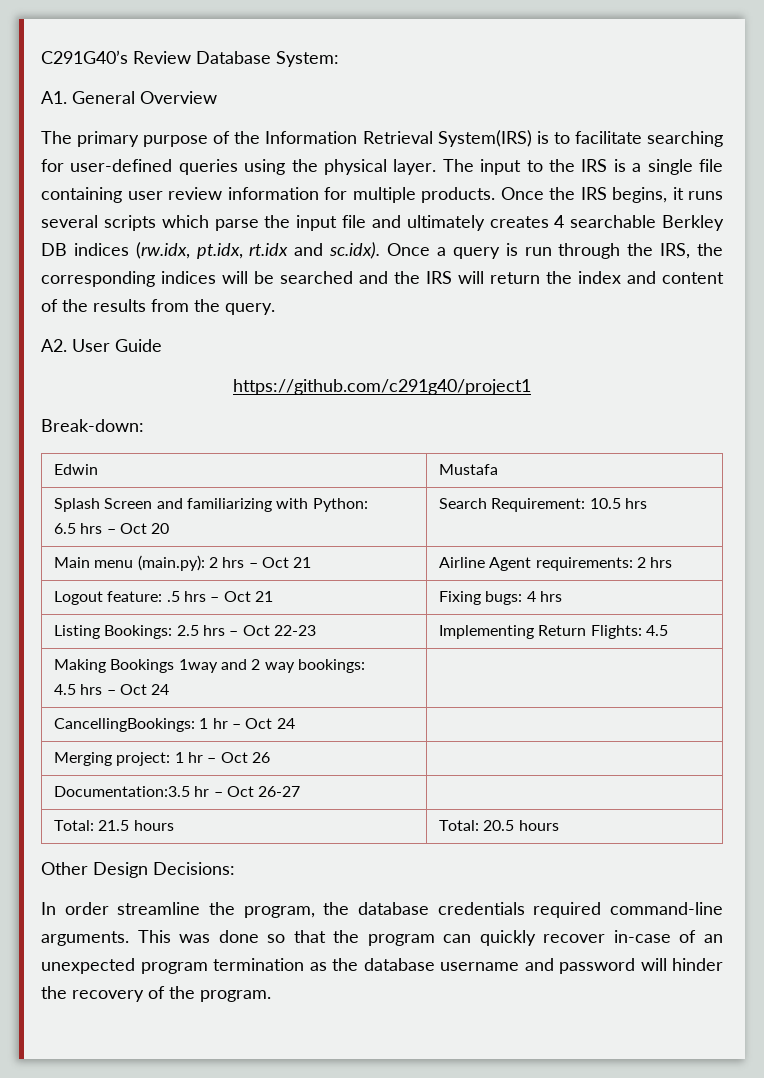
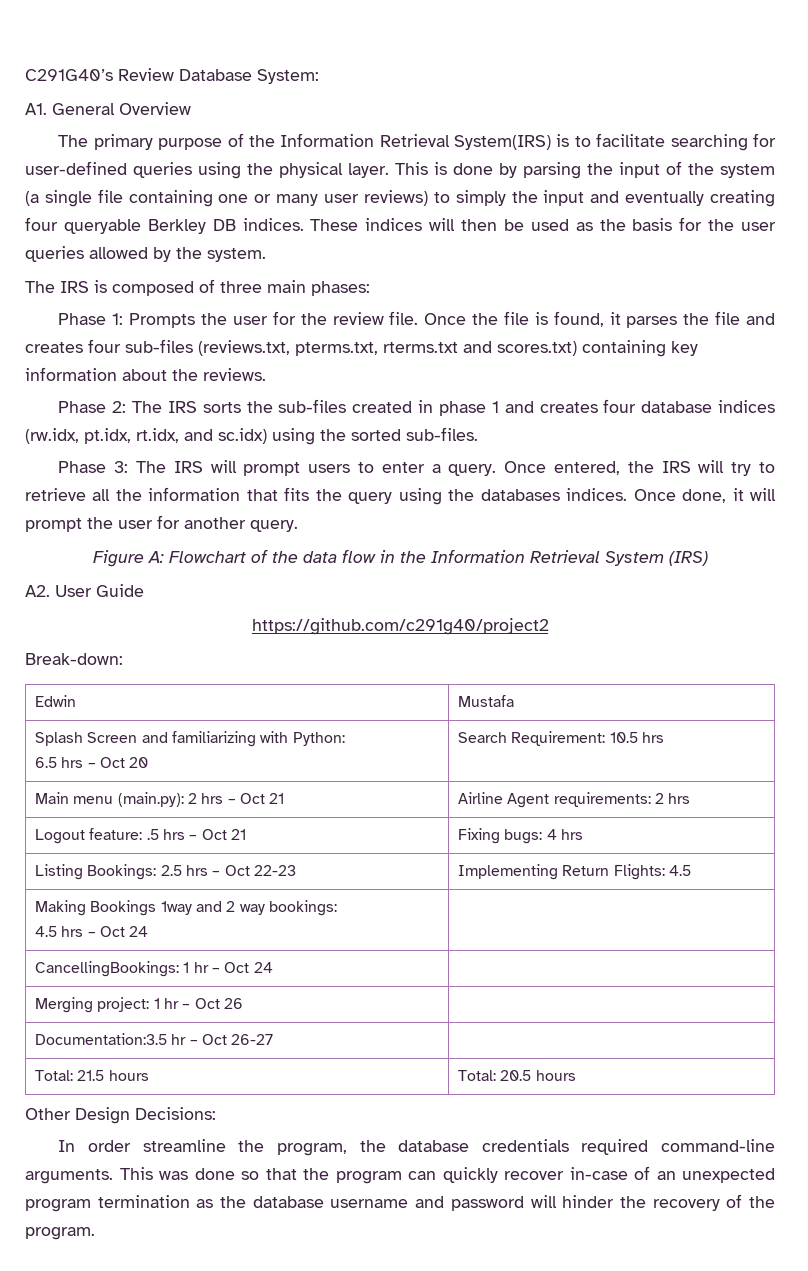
[442,159,723,175] [41,187,723,203] [41,215,725,231] [41,242,724,259] [41,271,724,287] [41,299,275,315] The input to the IRS is a single file containing user review information for multiple products. Once the IRS begins, it runs several scripts which parse the input file and ultimately creates 4 searchable Berkley DB indices (rw.idx, pt.idx, rt.idx and sc.idx). Once a query is run through the IRS, the corresponding indices will be searched and the IRS will return the index and content of the results from the query. -> [395,161,775,179] [25,189,776,207] [25,217,776,234] [25,246,266,262] [25,279,370,296] [58,311,775,328] [25,339,698,357] [25,367,266,381] [58,399,776,416] [25,427,478,445] [58,460,775,476] [25,487,776,505] [25,515,298,532] [92,549,708,567] This is done by parsing the input of the system (a single file containing one or many user reviews) to simply the input and eventually creating four queryable Berkley DB indices. These indices will then be used as the basis for the user queries allowed by the system. // The IRS is composed of three main phases: // Phase 1: Prompts the user for the review file. Once the file is found, it parses the file and creates four sub-files (reviews.txt, pterms.txt, rterms.txt and scores.txt) containing key information about the reviews. // Phase 2: The IRS sorts the sub-files created in phase 1 and creates four database indices (rw.idx, pt.idx, rt.idx, and sc.idx) using the sorted sub-files. // Phase 3: The IRS will prompt users to enter a query. Once entered, the IRS will try to retrieve all the information that fits the query using the databases indices. Once done, it will prompt the user for another query. // Figure A: Flowchart of the data flow in the Information Retrieval System (IRS)
[233,379,531,395] https://github.com/c291g40/project1 -> [251,618,549,635] https://github.com/c291g40/project2

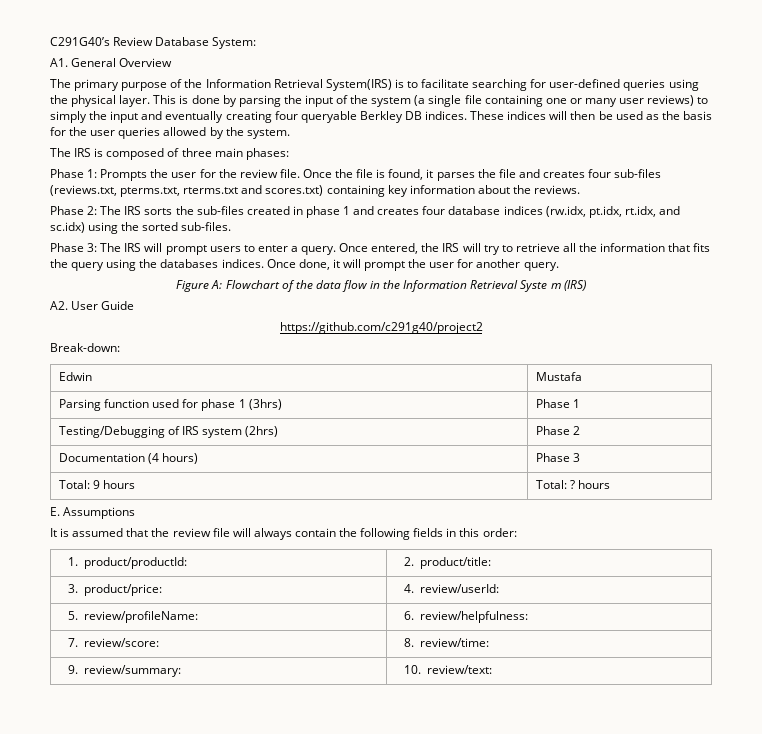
[604,551,664,566] System -> [520,280,561,292] Syste m
[35,731,345,747] [35,757,149,768] [458,731,665,746] [35,792,285,807] [458,792,691,808] [35,828,246,844] [458,828,584,844] [35,864,296,880] [458,864,692,880] [35,900,337,916] [35,926,149,937] [35,961,273,977] [35,997,243,1013] [35,1033,274,1045] [35,1070,105,1081] Splash Screen and familiarizing with Python: // 6.5 hrs – Oct 20 | Search Requirement: 10.5 hrs // Main menu (main.py): 2 hrs – Oct 21 | Airline Agent requirements: 2 hrs // Logout feature: .5 hrs – Oct 21 | Fixing bugs: 4 hrs // Listing Bookings: 2.5 hrs – Oct 22-23 | Implementing Return Flights: 4.5 // Making Bookings 1way and 2 way bookings: // 4.5 hrs – Oct 24 | // CancellingBookings: 1 hr – Oct 24 | // Merging project: 1 hr – Oct 26 | // Documentation:3.5 hr – Oct 26-27 | // Total: 21.5 -> [59,399,282,411] [536,399,581,408] [59,426,279,438] [536,426,581,435] [59,453,199,464] [536,453,581,462] [59,480,101,489] Parsing function used for phase 1 (3hrs) | Phase 1 // Testing/Debugging of IRS system (2hrs) | Phase 2 // Documentation (4 hours) | Phase 3 // Total: 9
[500,1070,532,1081] 20.5 -> [570,480,576,489] ?
[25,1107,216,1124] [58,1139,775,1156] [25,1166,775,1184] [25,1194,776,1212] [25,1227,95,1240] Other Design Decisions: // In order streamline the program, the database credentials required command-line arguments. This was done so that the program can quickly recover in-case of an unexpected program termination as the database username and password will hinder the recovery of the program. -> [50,507,136,519] [50,528,517,540] [68,557,187,569] [404,557,491,569] [68,584,162,596] [404,584,499,593] [68,611,198,623] [404,611,528,623] [68,638,159,647] [404,638,489,647] [68,665,181,677] [404,665,492,674] E. Assumptions // It is assumed that the review file will always contain the following fields in this order: // 1. product/productId: | 2. product/title: // 3. product/price: | 4. review/userId: // 5. review/profileName: | 6. review/helpfulness: // 7. review/score: | 8. review/time: // 9. review/summary: | 10. review/text:

